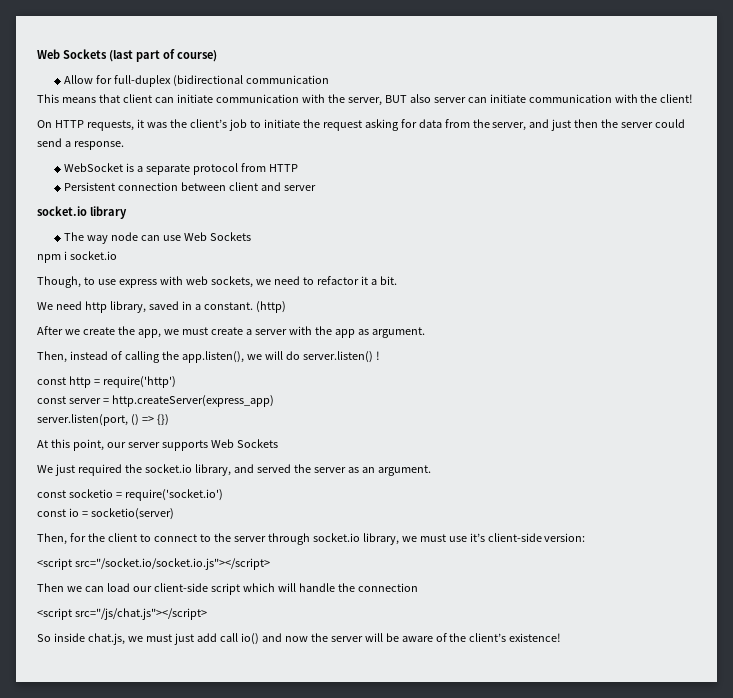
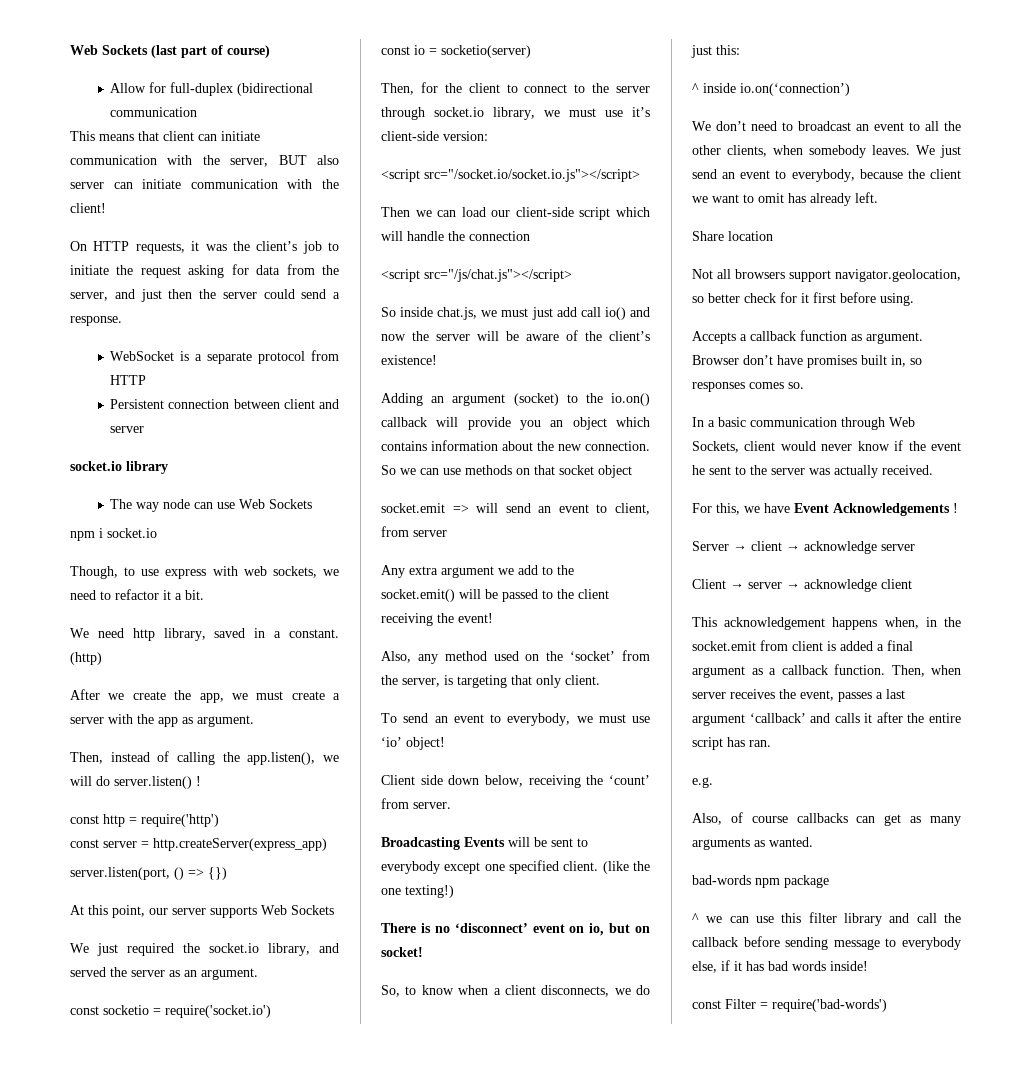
(562, 637) none -> [381,393,650,406] [381,417,650,430] [381,440,650,451] [381,465,632,478] [381,503,650,515] [381,526,447,537] [381,565,574,578] [381,589,609,602] [381,613,493,626] [381,650,650,664] [381,675,600,688] [381,713,650,726] [381,737,445,750] [381,775,650,788] [381,798,451,809] [381,837,588,850] [381,860,650,874] [381,885,454,898] [381,923,650,936] [381,947,423,957] [381,985,650,997] [691,45,740,58] [692,83,850,96] [692,121,961,131] [692,145,961,158] [692,169,961,182] [692,192,878,206] [692,231,773,241] [692,269,961,282] [692,292,914,306] [692,330,923,344] [692,355,922,368] [692,382,804,392] [692,417,915,430] [692,440,961,453] [692,465,933,478] [692,503,958,516] [692,541,915,554] [692,579,912,592] [692,617,961,630] [692,640,913,651] [692,664,961,678] [692,689,905,702] [692,712,961,726] [692,737,771,750] [692,777,713,788] [692,812,961,826] [692,837,813,850] [692,875,829,888] [692,912,961,926] [692,936,961,950] [692,960,868,973] [692,999,887,1012] // Adding an argument (socket) to the io.on() callback will provide you an object which contains information about the new connection. So we can use methods on that socket object // socket.emit => will send an event to client, from server // Any extra argument we add to the socket.emit() will be passed to the client receiving the event! // Also, any method used on the ‘socket’ from the server, is targeting that only client. // To send an event to everybody, we must use ‘io’ object! // Client side down below, receiving the ‘count’ from server. // Broadcasting Events will be sent to everybody except one specified client. (like the one texting!) // There is no ‘disconnect’ event on io, but on socket! // So, to know when a client disconnects, we do just this: // ^ inside io.on(‘connection’) // We don’t need to broadcast an event to all the other clients, when somebody leaves. We just send an event to everybody, because the client we want to omit has already left. // Share location // Not all browsers support navigator.geolocation, so better check for it first before using. // Accepts a callback function as argument. Browser don’t have promises built in, so responses comes so. // In a basic communication through Web Sockets, client would never know if the event he sent to the server was actually received. // For this, we have Event Acknowledgements ! // Server → client → acknowledge server // Client → server → acknowledge client // This acknowledgement happens when, in the socket.emit from client is added a final argument as a callback function. Then, when server receives the event, passes a last argument ‘callback’ and calls it after the entire script has ran. // e.g. // Also, of course callbacks can get as many arguments as wanted. // bad-words npm package // ^ we can use this filter library and call the callback before sending message to everybody else, if it has bad words inside! // const Filter = require('bad-words')

